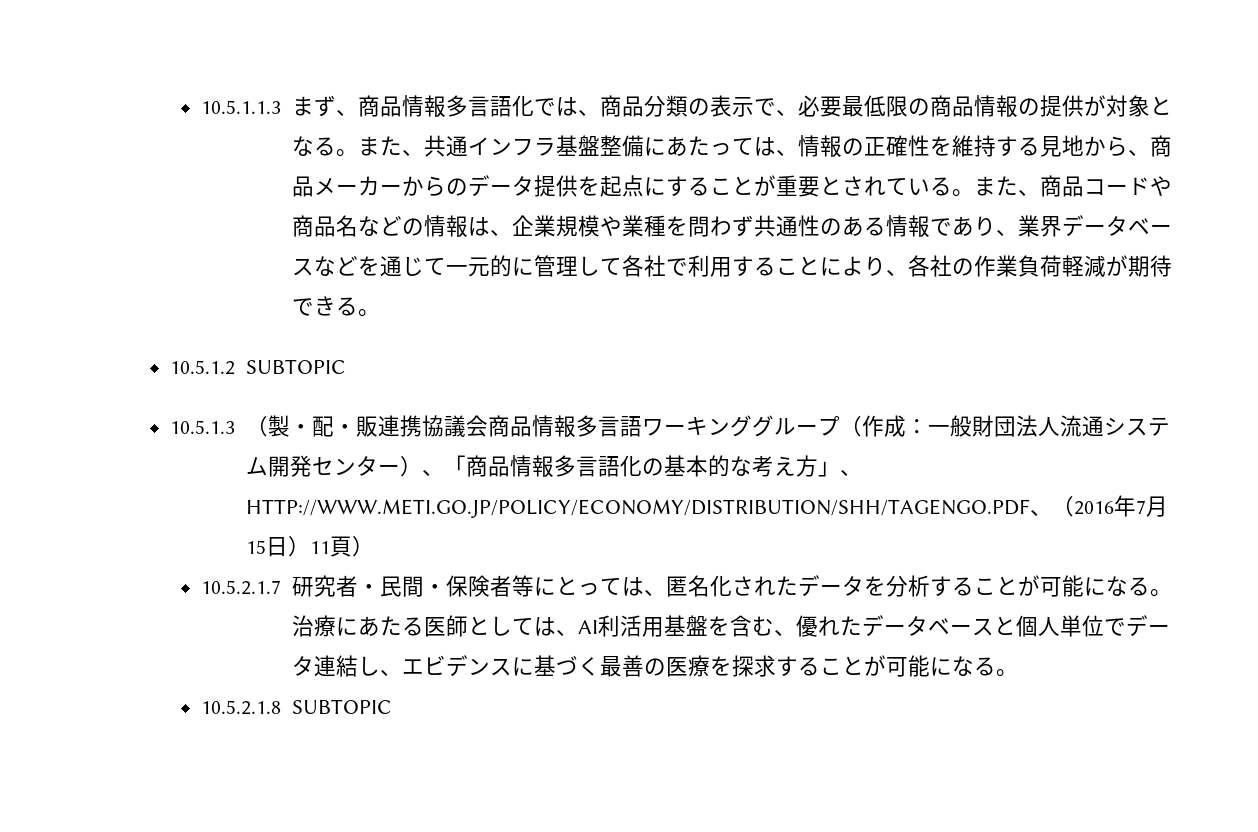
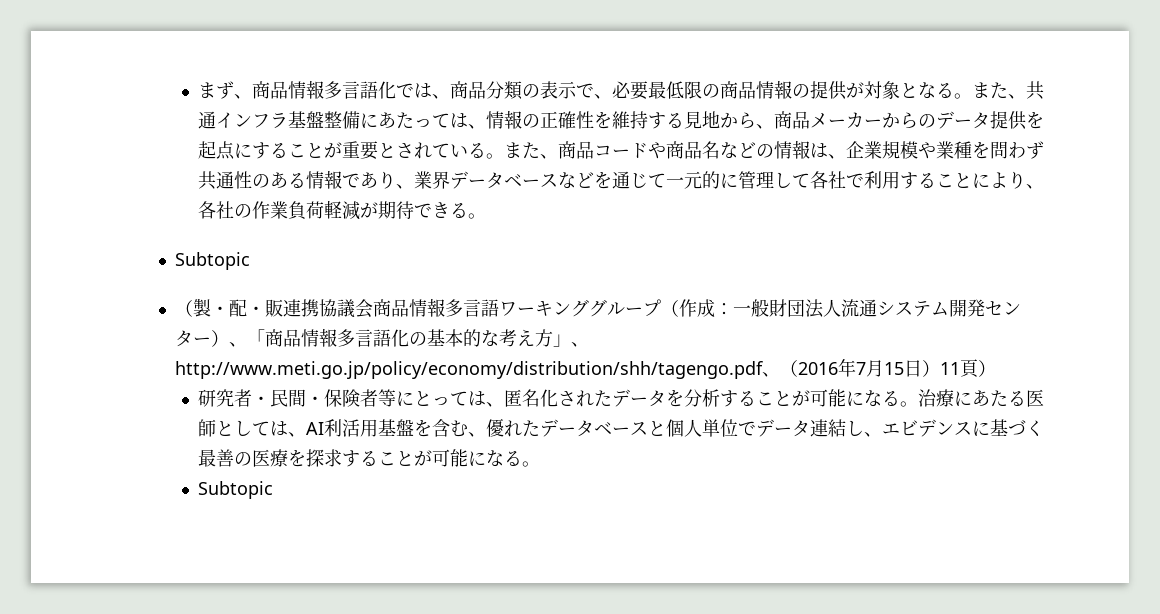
[201,100,282,114] 10.5.1.1.3 -> (197, 90) none
[169,359,346,375] [169,420,235,434] 10.5.1.2 SUBTOPIC // 10.5.1.3 -> [175,252,251,270] Subtopic //
[245,499,1030,518] HTTP://WWW.METI.GO.JP/POLICY/ECONOMY/DISTRIBUTION/SHH/TAGENGO.PDF -> [175,361,764,379] http://www.meti.go.jp/policy/economy/distribution/shh/tagengo.pdf
[201,580,282,595] 10.5.2.1.7 -> (997, 368) none
[201,699,392,715] 10.5.2.1.8 SUBTOPIC -> [197,481,273,499] Subtopic

